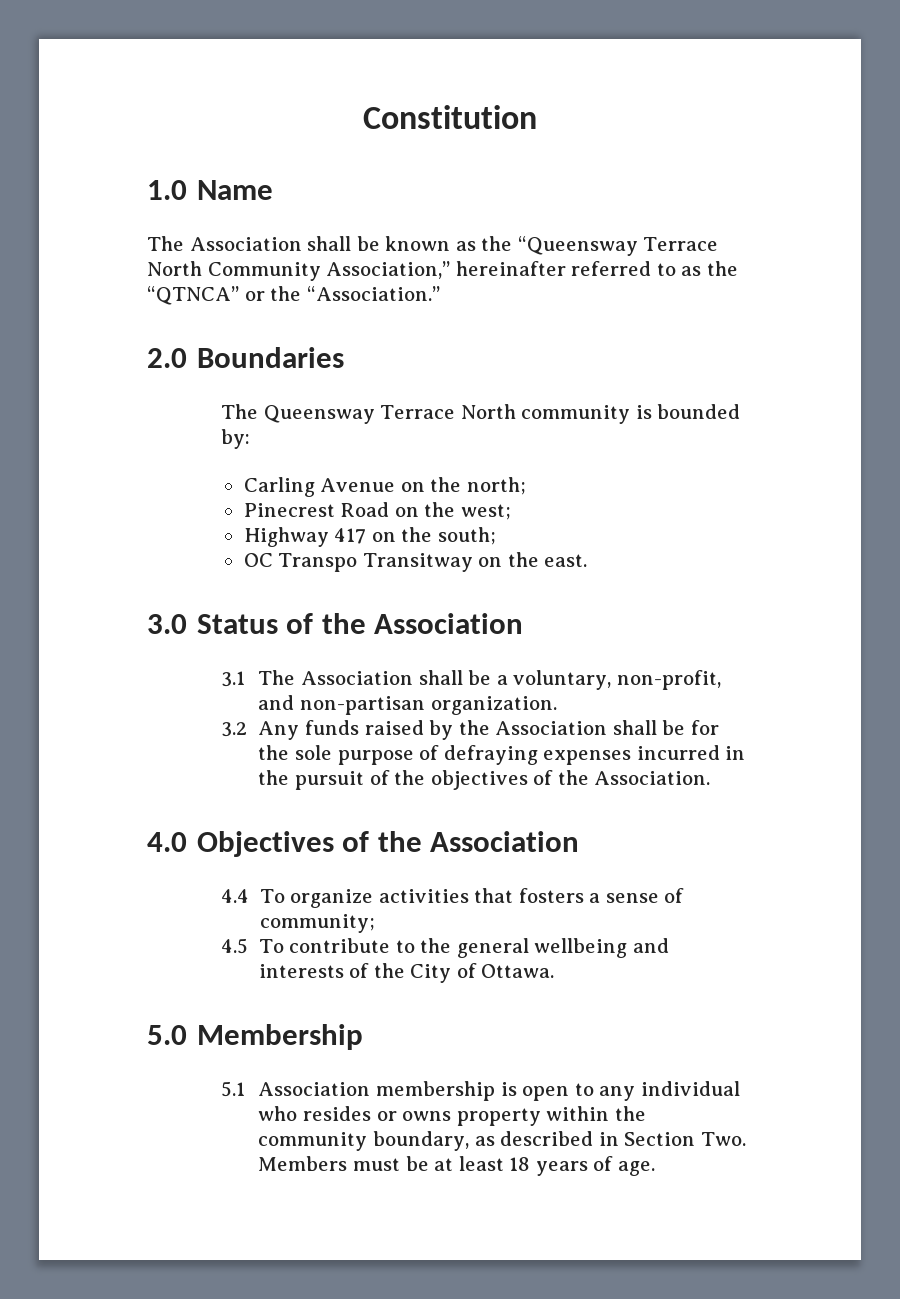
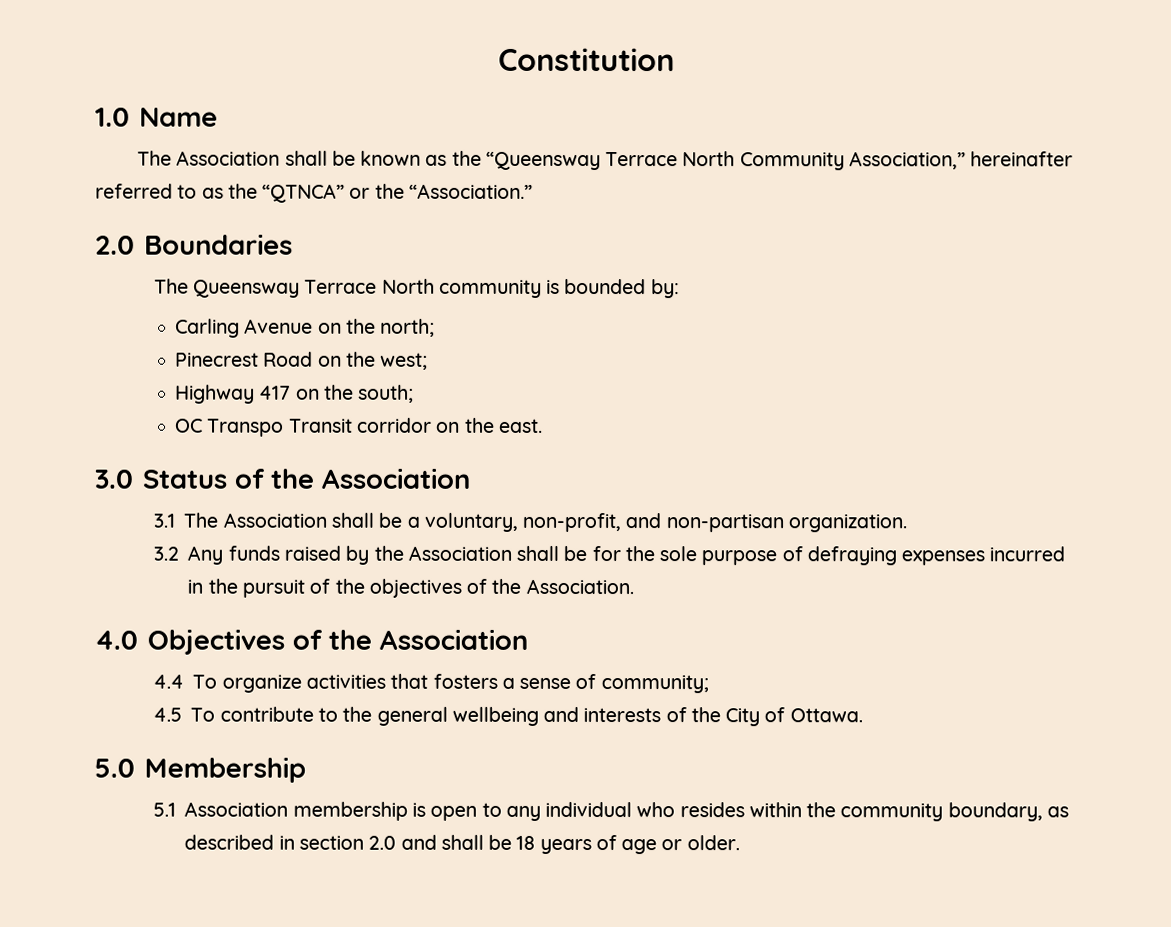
[362,553,473,572] Transitway -> [288,417,432,433] Transit corridor
[376,1108,541,1126] or owns property -> (745, 810) none
[624,1132,746,1146] [258,1156,655,1176] Section Two. Members must be at least 18 years of age. -> [299,834,740,855] section 2.0 and shall be 18 years of age or older.

